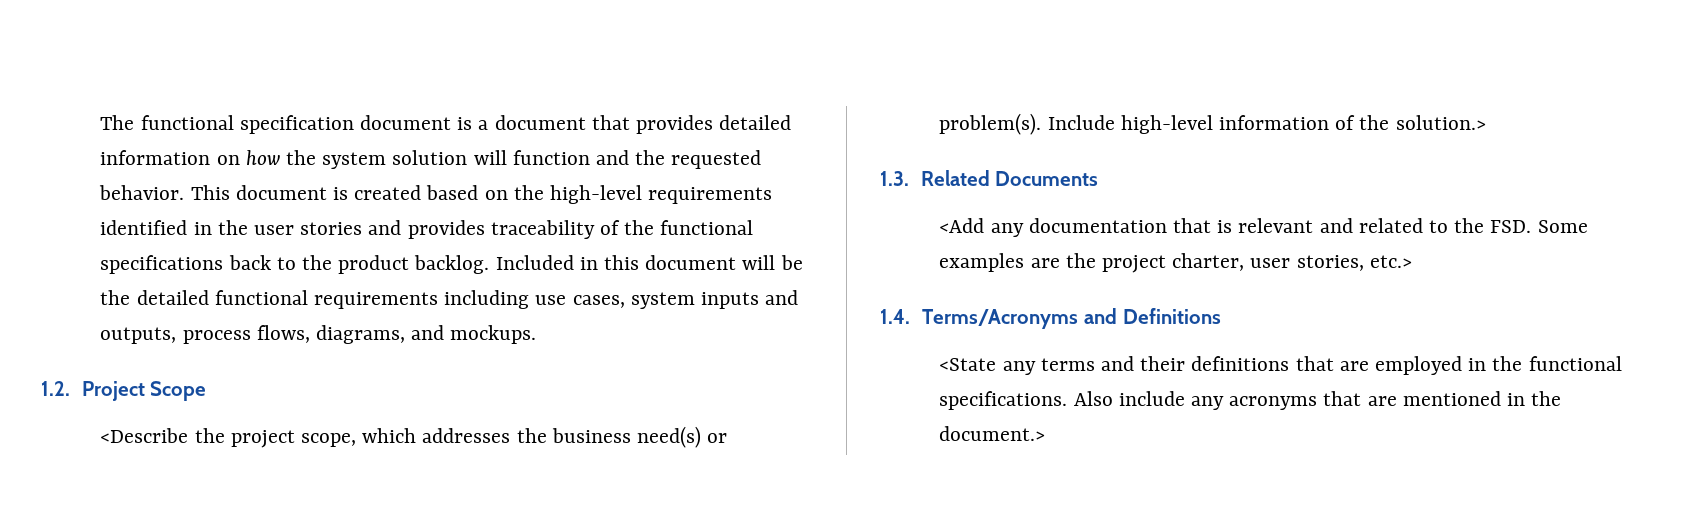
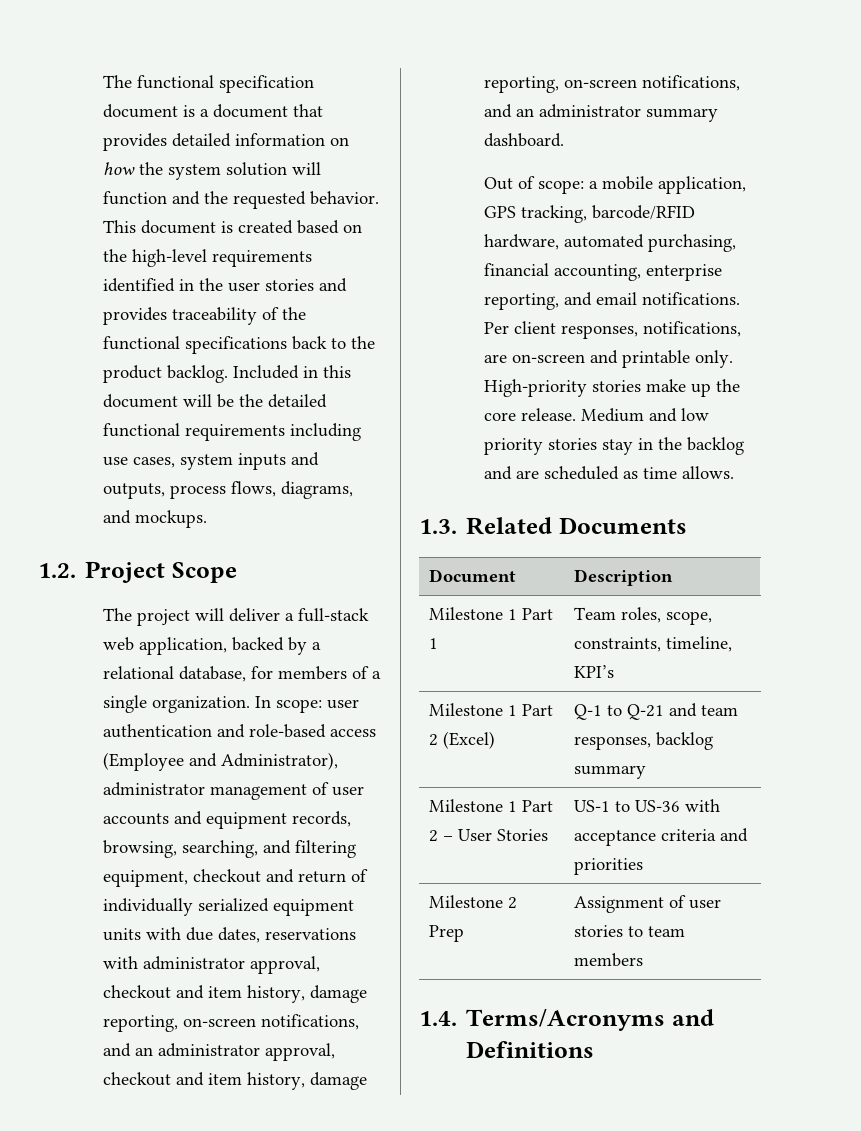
[100,426,728,448] [939,113,1486,135] [880,170,1099,186] [939,218,1588,237] [939,253,1412,273] [880,308,1221,329] [939,356,1622,375] [939,391,1562,410] [939,426,1046,441] <Describe the project scope, which addresses the business need(s) or problem(s). Include high-level information of the solution.> // 1.3. Related Documents // <Add any documentation that is relevant and related to the FSD. Some examples are the project charter, user stories, etc.> // 1.4. Terms/Acronyms and Definitions // <State any terms and their definitions that are employed in the functional specifications. Also include any acronyms that are mentioned in the document.> -> [102,608,369,626] [102,637,321,655] [102,666,381,682] [102,695,359,713] [102,724,376,738] [102,752,338,771] [102,782,364,800] [102,811,351,829] [102,840,356,858] [102,869,368,887] [102,898,354,916] [102,927,356,943] [102,956,320,974] [102,985,367,1003] [102,1014,359,1032] [102,1043,335,1061] [102,1072,367,1090] [483,75,740,93] [483,104,718,122] [483,133,564,147] [483,176,746,194] [483,205,695,223] [483,234,736,252] [483,263,722,281] [483,292,740,310] [483,321,741,339] [483,350,733,368] [483,379,740,397] [483,408,709,422] [483,437,744,455] [483,466,734,480] [419,517,687,535] [428,569,516,583] [573,569,673,586] [428,607,553,620] [428,638,438,649] [573,607,712,625] [573,636,732,652] [573,665,614,678] [428,703,553,716] [428,731,495,749] [573,703,738,720] [573,732,713,750] [573,765,646,779] [428,799,553,812] [428,829,548,842] [573,799,720,812] [573,828,748,846] [573,858,643,875] [428,895,517,909] [428,925,464,942] [573,895,721,913] [573,925,685,937] [573,953,643,967] [419,1008,714,1031] [466,1041,595,1058] The project will deliver a full-stack web application, backed by a relational database, for members of a single organization. In scope: user authentication and role-based access (Employee and Administrator), administrator management of user accounts and equipment records, browsing, searching, and filtering equipment, checkout and return of individually serialized equipment units with due dates, reservations with administrator approval, checkout and item history, damage reporting, on-screen notifications, and an administrator approval, checkout and item history, damage reporting, on-screen notifications, and an administrator summary dashboard. // Out of scope: a mobile application, GPS tracking, barcode/RFID hardware, automated purchasing, financial accounting, enterprise reporting, and email notifications. Per client responses, notifications, are on-screen and printable only. High-priority stories make up the core release. Medium and low priority stories stay in the backlog and are scheduled as time allows. // 1.3. Related Documents // Document | Description // Milestone 1 Part 1 | Team roles, scope, constraints, timeline, KPI’s // Milestone 1 Part 2 (Excel) | Q-1 to Q-21 and team responses, backlog summary // Milestone 1 Part 2 – User Stories | US-1 to US-36 with acceptance criteria and priorities // Milestone 2 Prep | Assignment of user stories to team members // 1.4. Terms/Acronyms and Definitions

